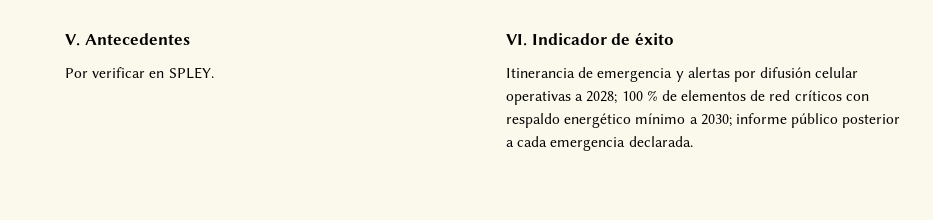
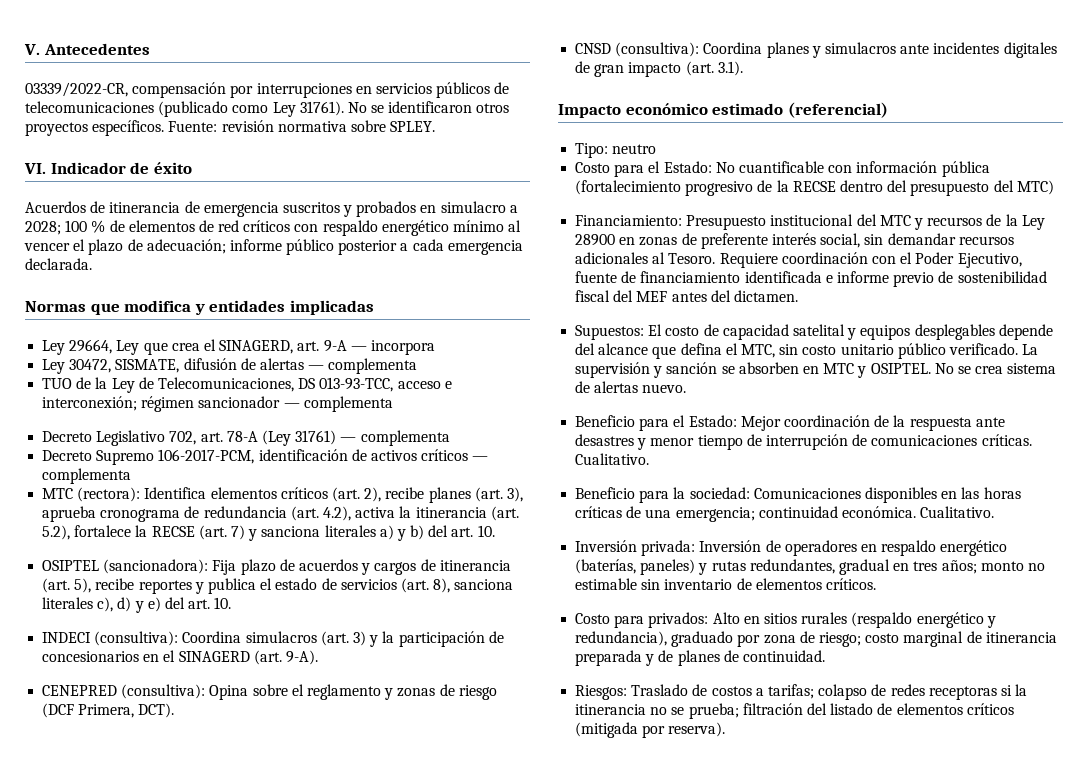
[65,67,165,78] Por verificar en -> [25,82,510,98] [25,101,510,117] [25,120,386,136] 03339/2022-CR, compensación por interrupciones en servicios públicos de telecomunicaciones (publicado como Ley 31761). No se identificaron otros proyectos específicos. Fuente: revisión normativa sobre
[506,67,859,82] [506,91,571,105] Itinerancia de emergencia y alertas por difusión celular operativas -> [25,201,506,217] Acuerdos de itinerancia de emergencia suscritos y probados en simulacro
[689,114,732,127] a 2030; -> [508,220,522,232] [24,239,226,255] al vencer el plazo de adecuación;
(693, 141) none -> [25,300,374,315] [42,339,435,355] [42,358,418,374] [42,377,452,393] [42,396,393,412] [42,430,450,446] [42,449,489,465] [42,468,132,484] [42,487,523,503] [42,506,519,522] [42,525,495,541] [42,559,511,575] [42,578,514,594] [42,597,232,613] [42,631,504,647] [42,650,318,665] [42,684,497,700] [42,703,175,718] [575,42,1057,58] [575,61,743,77] [558,102,888,118] [575,143,657,158] [575,161,990,177] [575,180,1054,196] [575,214,1045,230] [575,233,1014,249] [575,252,1022,268] [575,271,1047,287] [575,290,798,302] [575,324,1053,340] [575,343,1039,359] [575,362,1057,378] [575,381,687,393] [575,415,1005,431] [575,434,1032,450] [575,453,650,465] [575,487,1021,503] [575,506,995,522] [575,540,1008,556] [575,559,1045,575] [575,578,876,590] [575,612,996,628] [575,631,1057,647] [575,650,825,666] [575,684,1028,700] [575,703,1014,719] [575,722,726,738] // Normas que modifica y entidades implicadas // Ley 29664, Ley que crea el SINAGERD, art. 9-A — incorpora // Ley 30472, SISMATE, difusión de alertas — complementa // TUO de la Ley de Telecomunicaciones, DS 013-93-TCC, acceso e interconexión; régimen sancionador — complementa // Decreto Legislativo 702, art. 78-A (Ley 31761) — complementa // Decreto Supremo 106-2017-PCM, identificación de activos críticos — complementa // MTC (rectora): Identifica elementos críticos (art. 2), recibe planes (art. 3), aprueba cronograma de redundancia (art. 4.2), activa la itinerancia (art. 5.2), fortalece la RECSE (art. 7) y sanciona literales a) y b) del art. 10. // OSIPTEL (sancionadora): Fija plazo de acuerdos y cargos de itinerancia (art. 5), recibe reportes y publica el estado de servicios (art. 8), sanciona literales c), d) y e) del art. 10. // INDECI (consultiva): Coordina simulacros (art. 3) y la participación de concesionarios en el SINAGERD (art. 9-A). // CENEPRED (consultiva): Opina sobre el reglamento y zonas de riesgo (DCF Primera, DCT). // CNSD (consultiva): Coordina planes y simulacros ante incidentes digitales de gran impacto (art. 3.1). // Impacto económico estimado (referencial) // Tipo: neutro // Costo para el Estado: No cuantificable con información pública (fortalecimiento progresivo de la RECSE dentro del presupuesto del MTC) // Financiamiento: Presupuesto institucional del MTC y recursos de la Ley 28900 en zonas de preferente interés social, sin demandar recursos adicionales al Tesoro. Requiere coordinación con el Poder Ejecutivo, fuente de financiamiento identificada e informe previo de sostenibilidad fiscal del MEF antes del dictamen. // Supuestos: El costo de capacidad satelital y equipos desplegables depende del alcance que defina el MTC, sin costo unitario público verificado. La supervisión y sanción se absorben en MTC y OSIPTEL. No se crea sistema de alertas nuevo. // Beneficio para el Estado: Mejor coordinación de la respuesta ante desastres y menor tiempo de interrupción de comunicaciones críticas. Cualitativo. // Beneficio para la sociedad: Comunicaciones disponibles en las horas críticas de una emergencia; continuidad económica. Cualitativo. // Inversión privada: Inversión de operadores en respaldo energético (baterías, paneles) y rutas redundantes, gradual en tres años; monto no estimable sin inventario de elementos críticos. // Costo para privados: Alto en sitios rurales (respaldo energético y redundancia), graduado por zona de riesgo; costo marginal de itinerancia preparada y de planes de continuidad. // Riesgos: Traslado de costos a tarifas; colapso de redes receptoras si la itinerancia no se prueba; filtración del listado de elementos críticos (mitigada por reserva).

